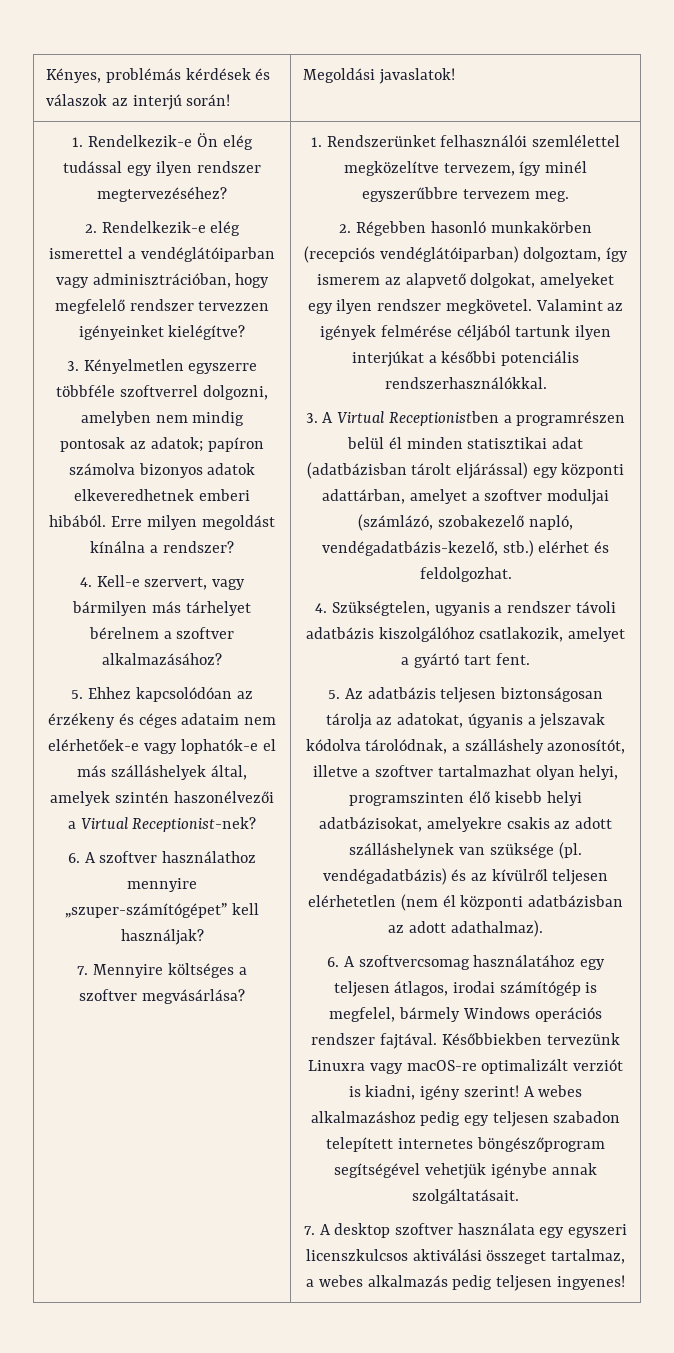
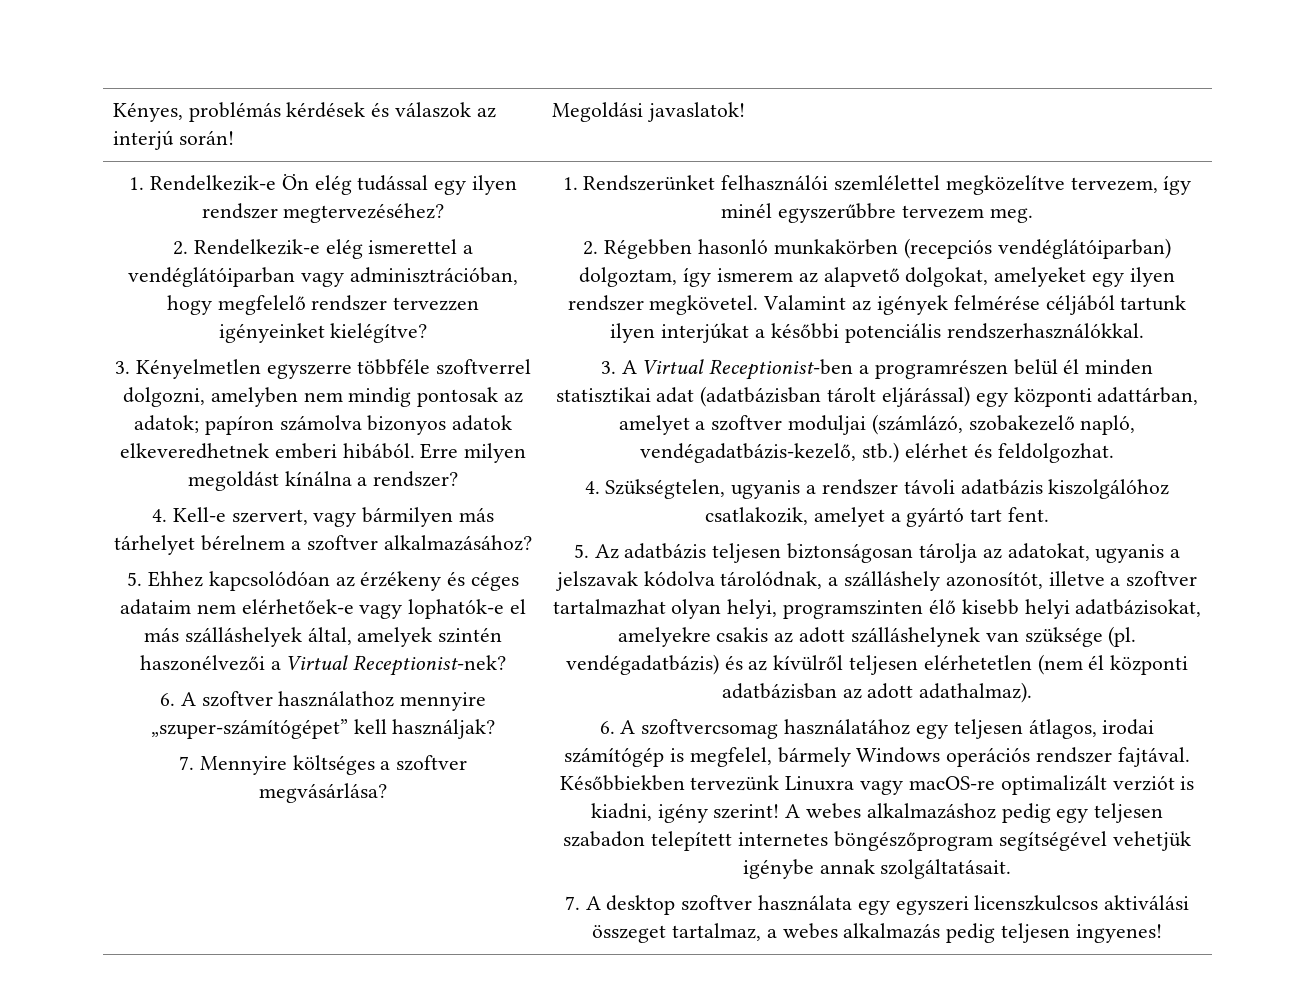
[388,411,499,426] Receptionistben -> [709,359,854,380] Receptionist-ben
[467,713,523,728] úgyanis -> [1095,544,1165,563] ugyanis

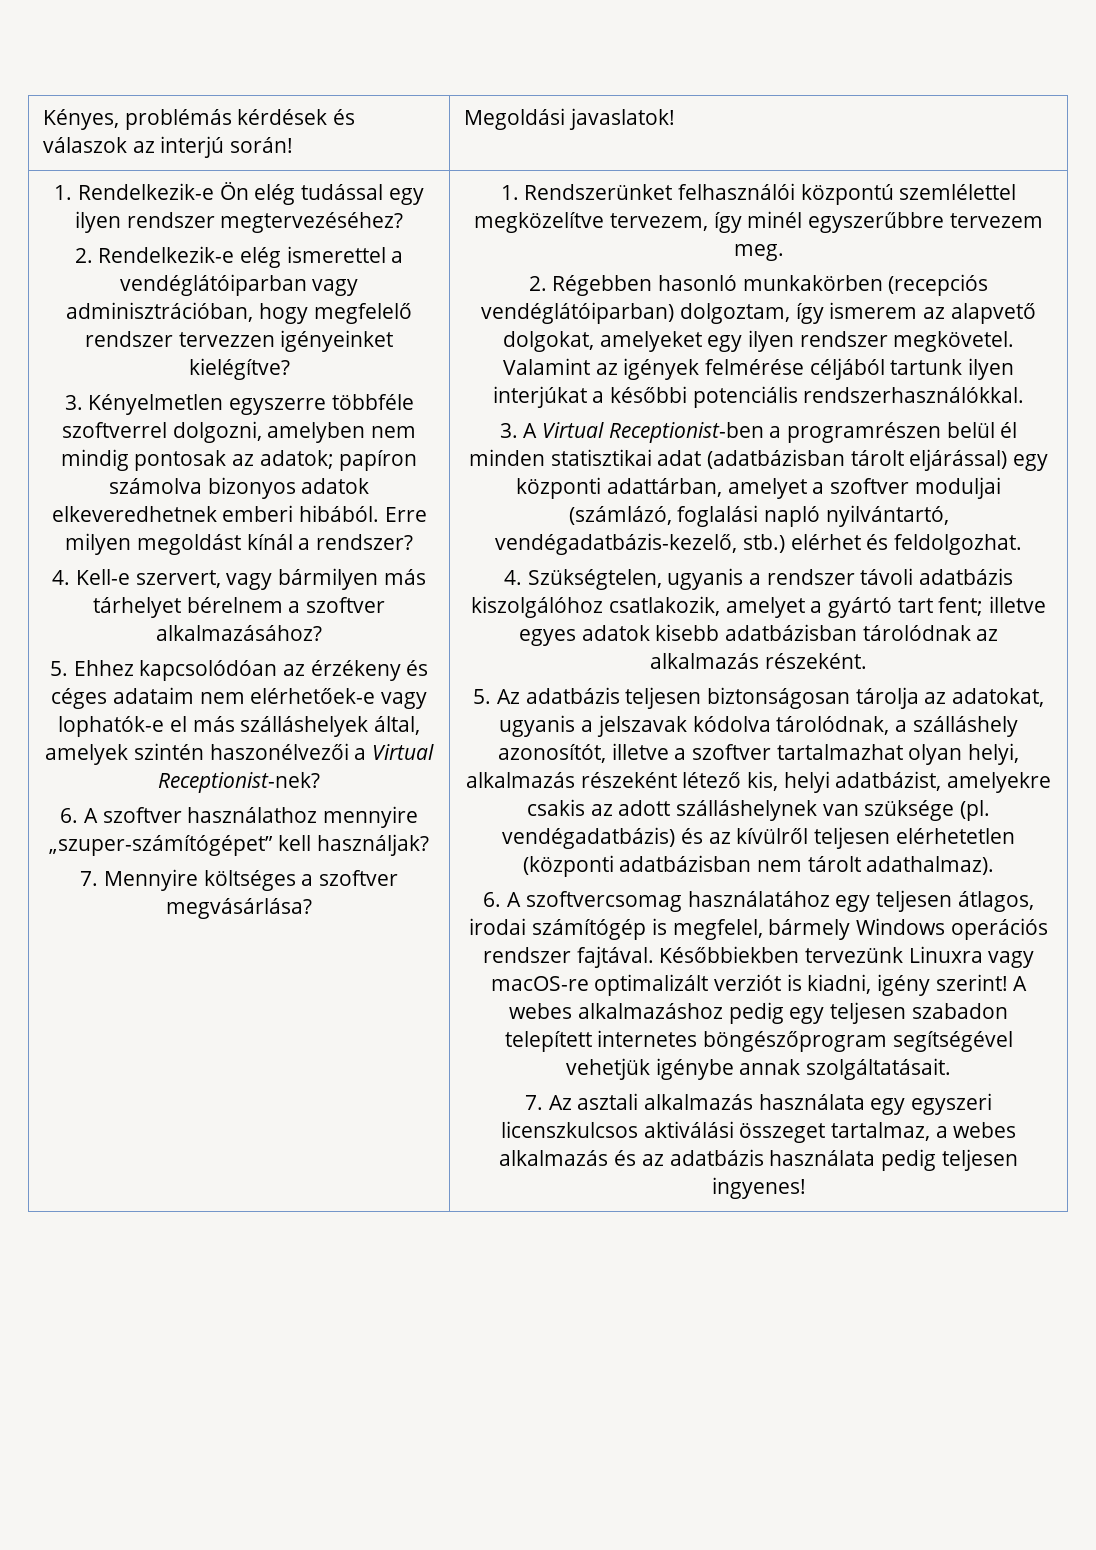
[284,471,352,486] kínálna -> [246,534,293,550] kínál
(829, 183) none -> [800,184,894,205] központú
[968,415,1136,435] szobakezelő napló, -> [677,505,949,527] foglalási napló nyilvántartó,
[1008,507,1050,522] fent. -> [938,596,1046,616] [518,624,999,646] [650,653,867,669] fent; illetve egyes adatok kisebb adatbázisban tárolódnak az alkalmazás részeként.
[783,599,1202,619] programszinten élő kisebb helyi adatbázisokat, -> [465,771,942,793] alkalmazás részeként létező kis, helyi adatbázist,
[1037,654,1189,675] [721,683,914,699] (nem él központi adatbázisban az adott -> [522,855,861,877] (központi adatbázisban nem tárolt
[585,895,753,915] A desktop szoftver -> [548,1093,753,1110] Az asztali alkalmazás
(941, 931) none -> [614,1149,876,1166] és az adatbázis használata

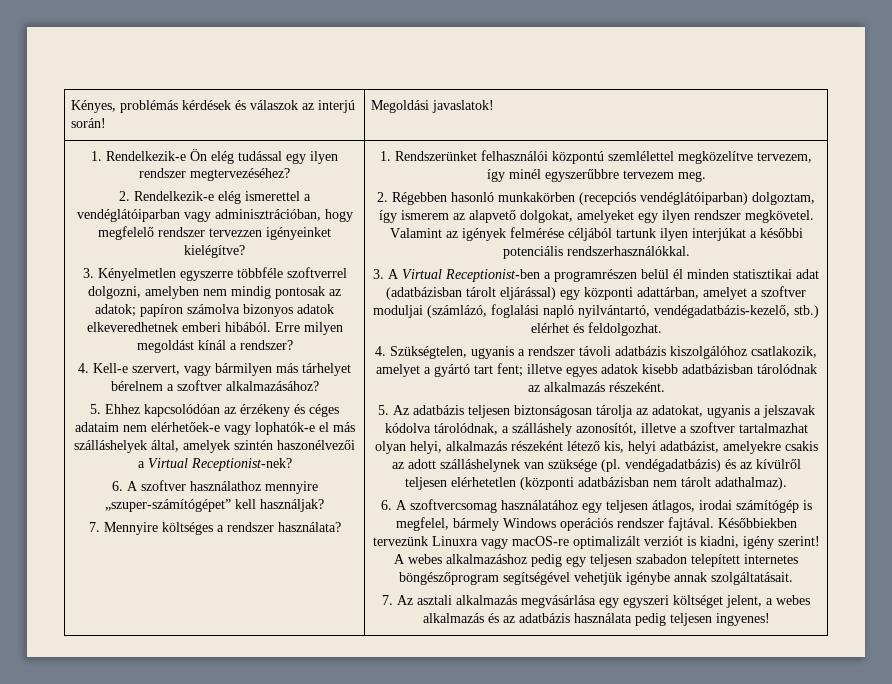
[318,870,398,886] [166,898,312,919] szoftver megvásárlása? -> [226,522,341,532] rendszer használata?
[758,1094,865,1110] használata -> [521,595,596,608] megvásárlása
[500,1121,930,1143] licenszkulcsos aktiválási összeget tartalmaz, -> [672,595,762,608] költséget jelent,

